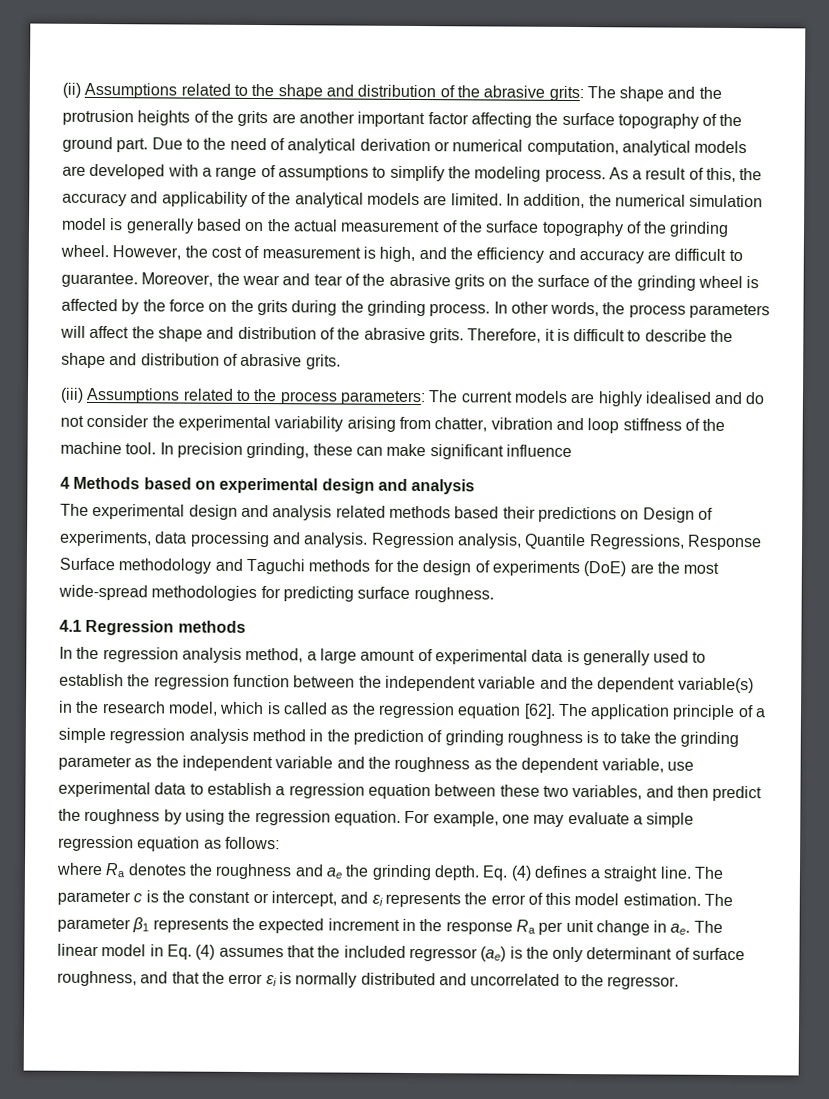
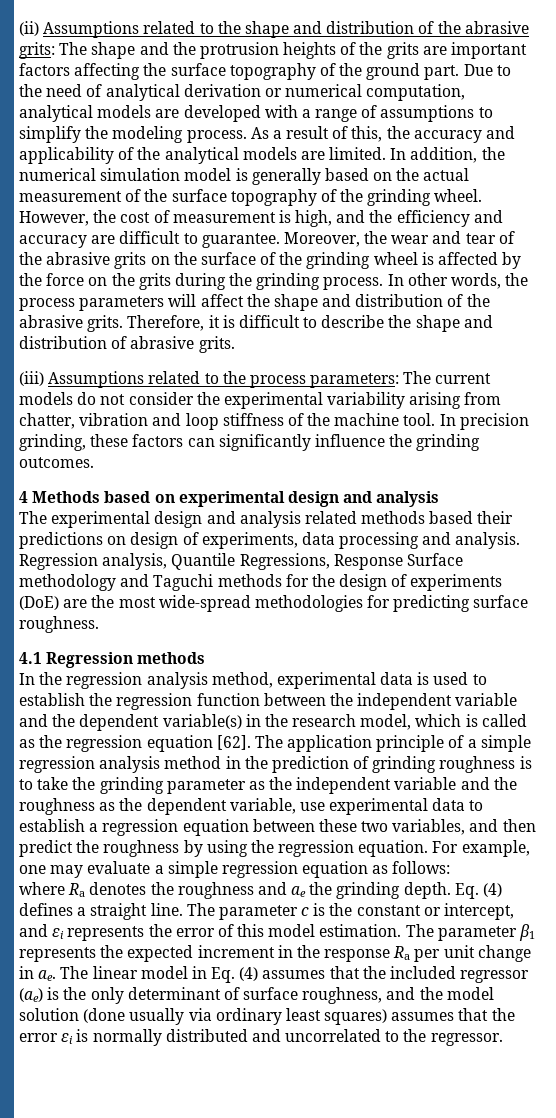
[298,111,469,128] another important factor -> [451,42,528,59] [19,63,70,76] important factors
[570,391,743,407] are highly idealised and -> (73, 398) none
[355,443,572,460] can make significant influence -> [132,434,481,451] [19,457,94,468] factors can significantly influence the grinding outcomes.
[642,507,695,523] Design -> [130,532,179,549] design
[306,648,433,664] a large amount of -> (273, 680) none
[582,650,650,666] generally -> (430, 678) none
(169, 977) none -> [419,987,494,1000] [19,1008,455,1025] the model solution (done usually via ordinary least squares) assumes

